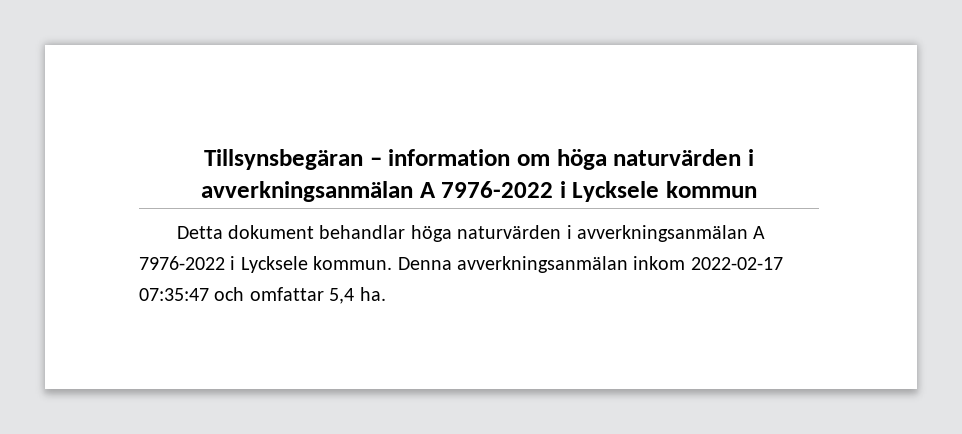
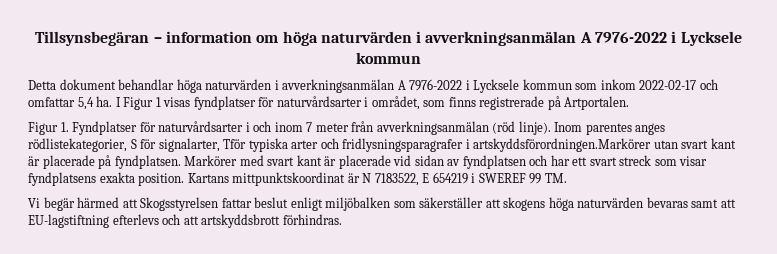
[313,256,628,273] kommun. Denna avverkningsanmälan -> [522,79,598,90] kommun som
[139,288,209,301] 07:35:47 -> (697, 85) none
(386, 294) none -> [115,96,630,110] [28,121,666,135] [28,138,736,152] [28,155,708,169] [28,172,567,186] [28,197,736,211] [28,214,342,228] I Figur 1 visas fyndplatser för naturvårdsarter i området, som finns registrerade på Artportalen. // Figur 1. Fyndplatser för naturvårdsarter i och inom 7 meter från avverkningsanmälan (röd linje). Inom parentes anges rödlistekategorier, S för signalarter, Tför typiska arter och fridlysningsparagrafer i artskyddsförordningen.Markörer utan svart kant är placerade på fyndplatsen. Markörer med svart kant är placerade vid sidan av fyndplatsen och har ett svart streck som visar fyndplatsens exakta position. Kartans mittpunktskoordinat är N 7183522, E 654219 i SWEREF 99 TM. // Vi begär härmed att Skogsstyrelsen fattar beslut enligt miljöbalken som säkerställer att skogens höga naturvärden bevaras samt att EU-lagstiftning efterlevs och att artskyddsbrott förhindras.

